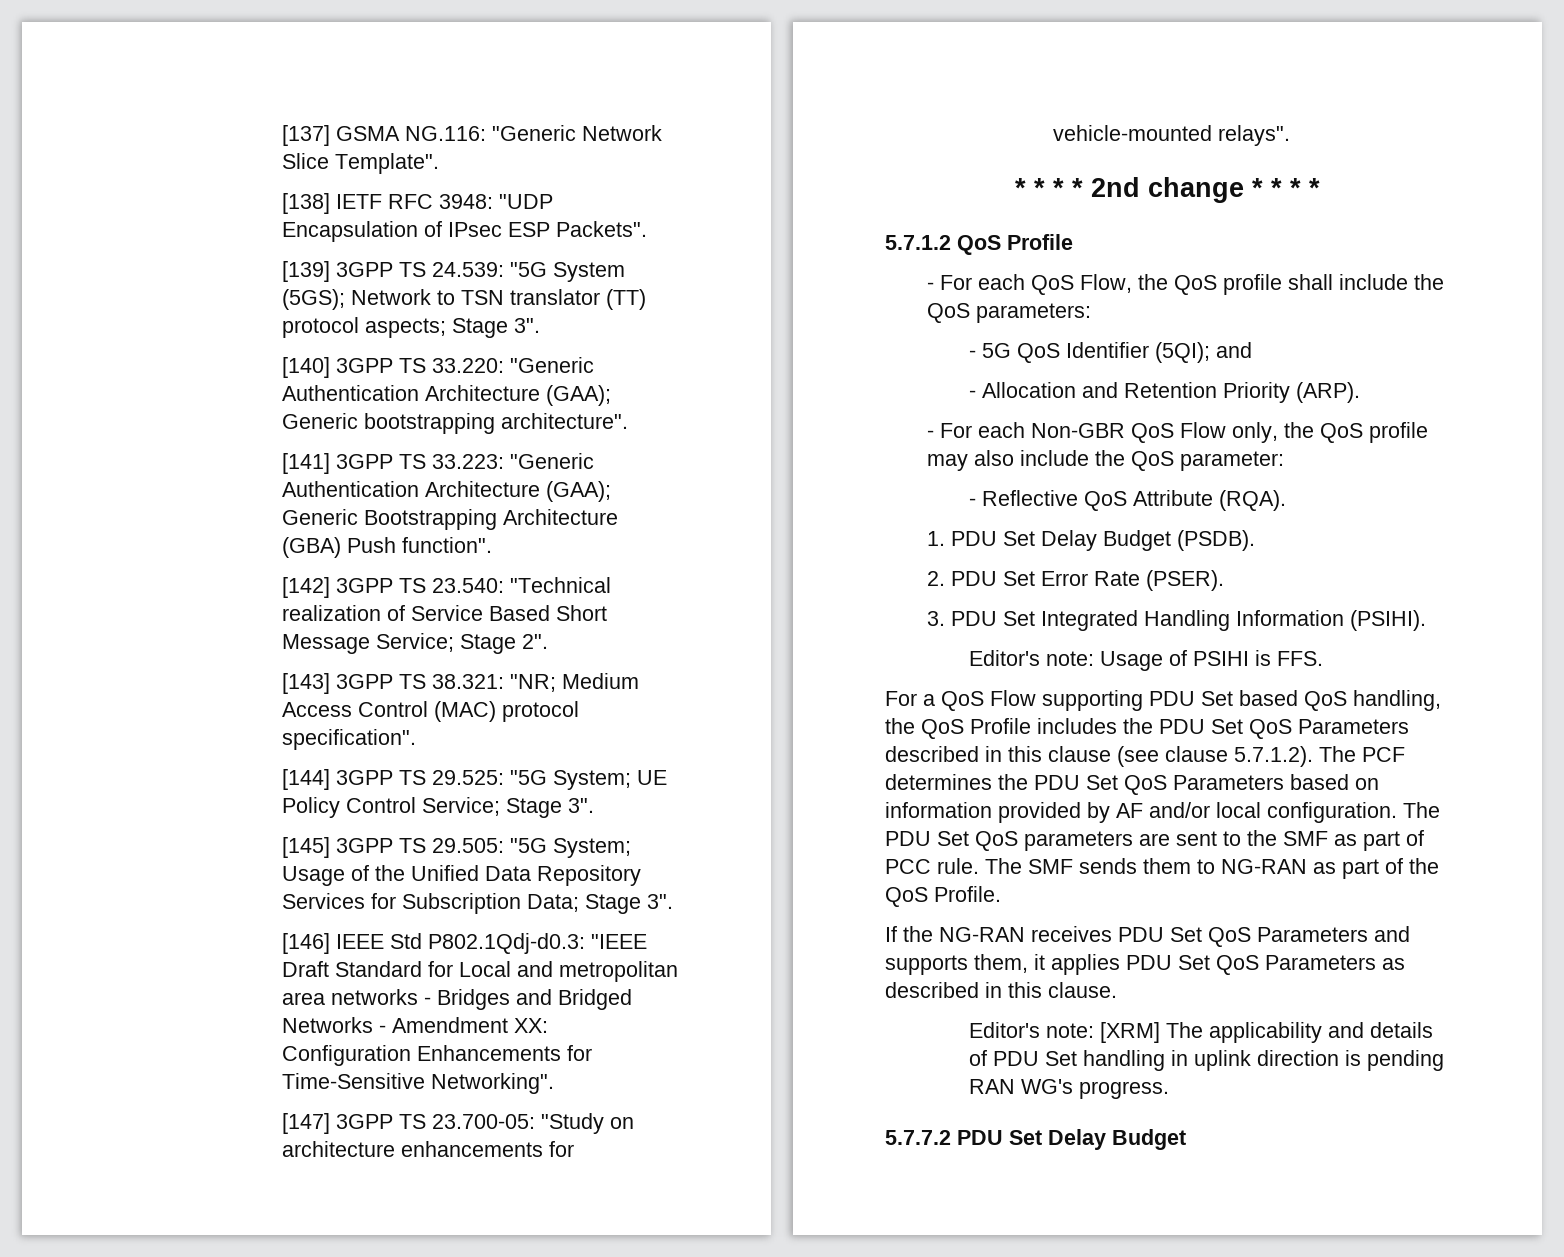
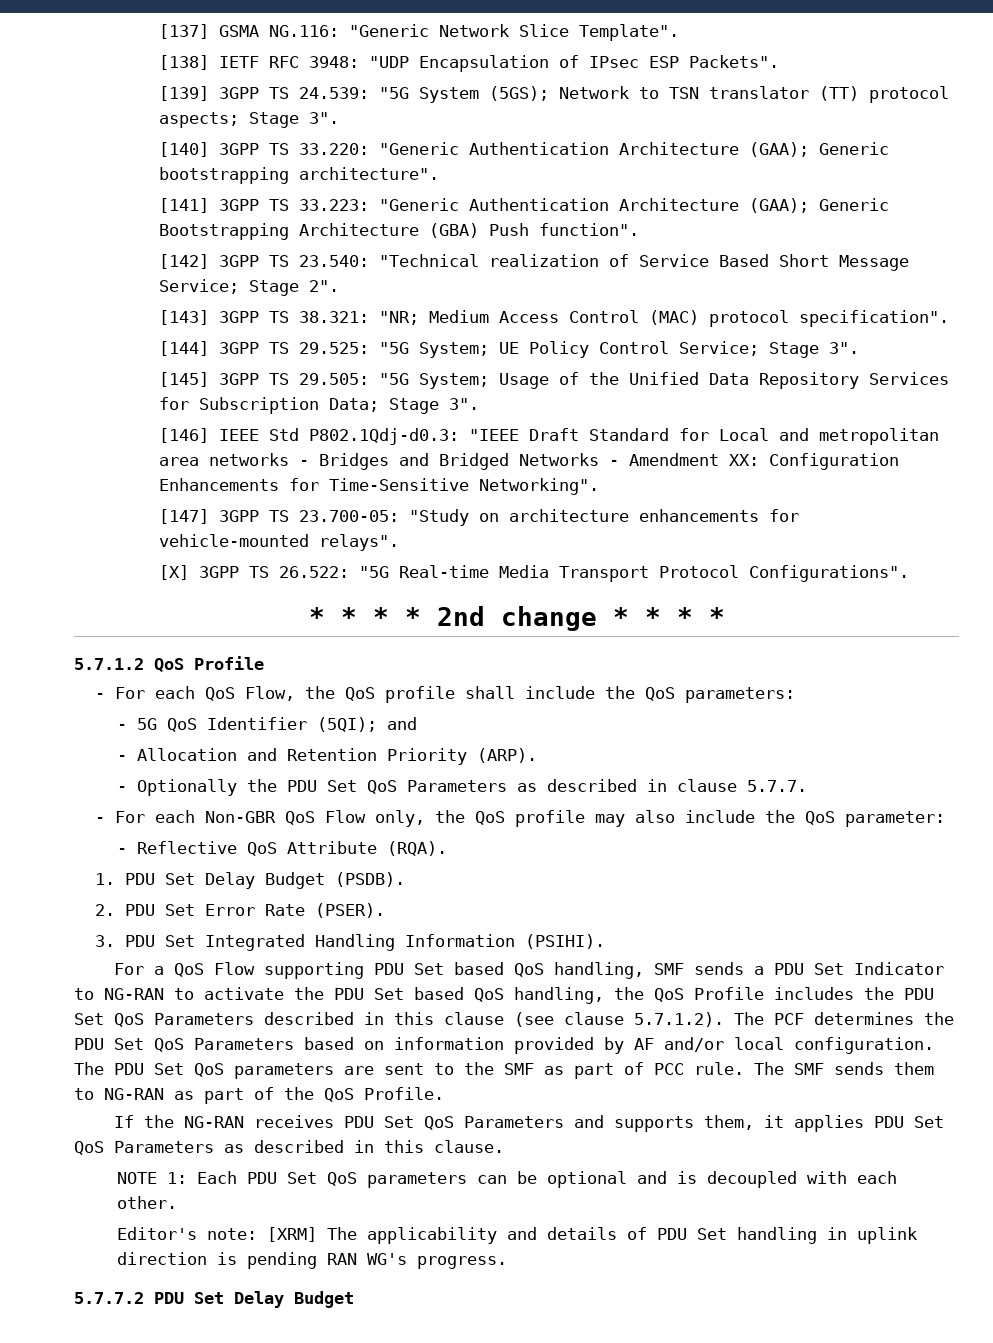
(1291, 135) none -> [159,565,910,582] // [X] 3GPP TS 26.522: "5G Real-time Media Transport Protocol Configurations".
(1361, 392) none -> [116,779,807,796] // - Optionally the PDU Set QoS Parameters as described in clause 5.7.7.
[969,650,1324,671] // Editor's note: Usage of PSIHI is FFS. -> (606, 941) none
(1441, 700) none -> [654,962,945,975] [74,987,604,1004] SMF sends a PDU Set Indicator to NG-RAN to activate the PDU Set based QoS handling,
(1117, 990) none -> [116,1171,897,1188] [116,1196,177,1209] // NOTE 1: Each PDU Set QoS parameters can be optional and is decoupled with each other.

